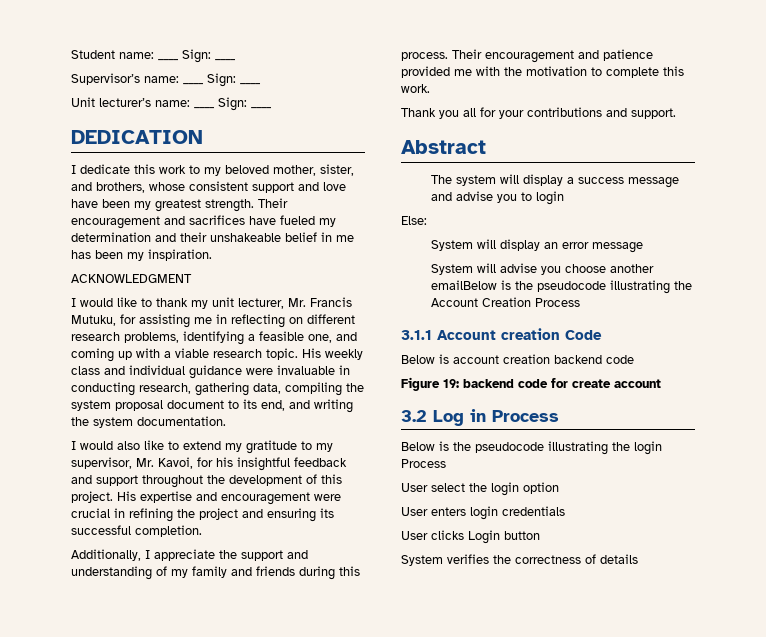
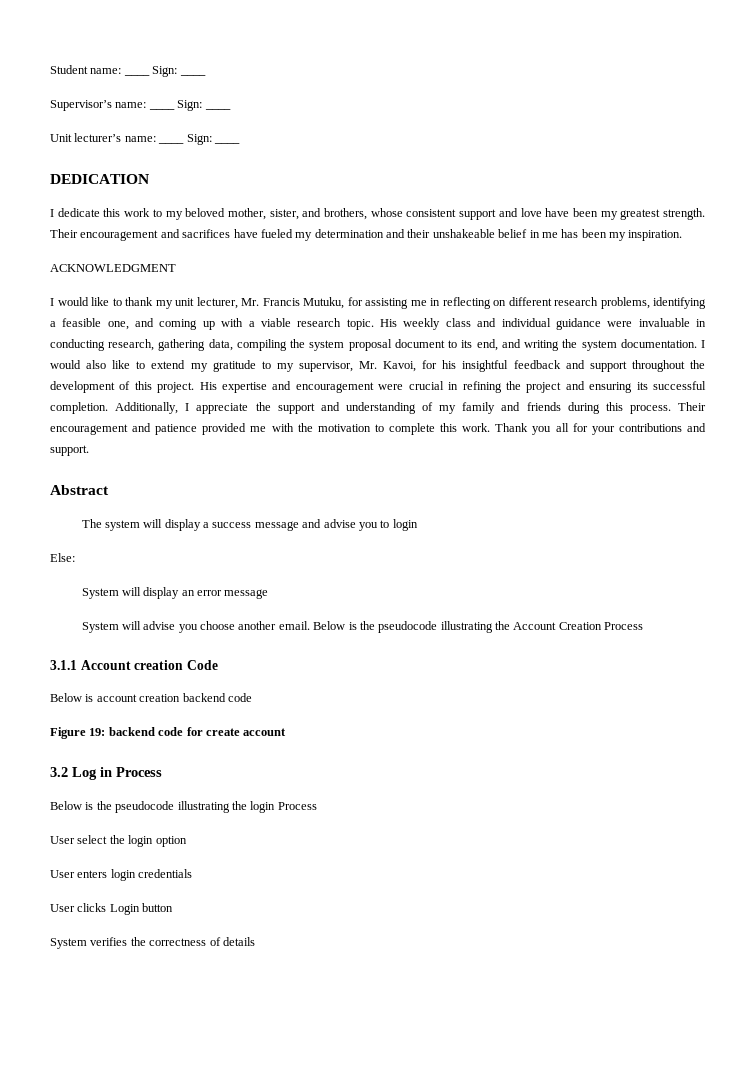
(226, 421) // -> (697, 343) none
(202, 531) // -> (108, 408) none
(430, 88) // -> (491, 427) none
[430,280,497,290] emailBelow -> [278,621,346,630] email. Below

